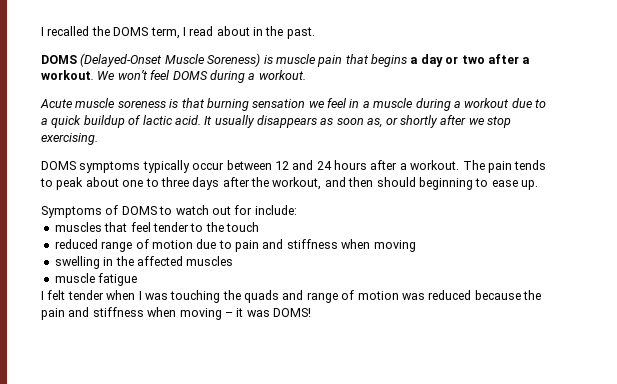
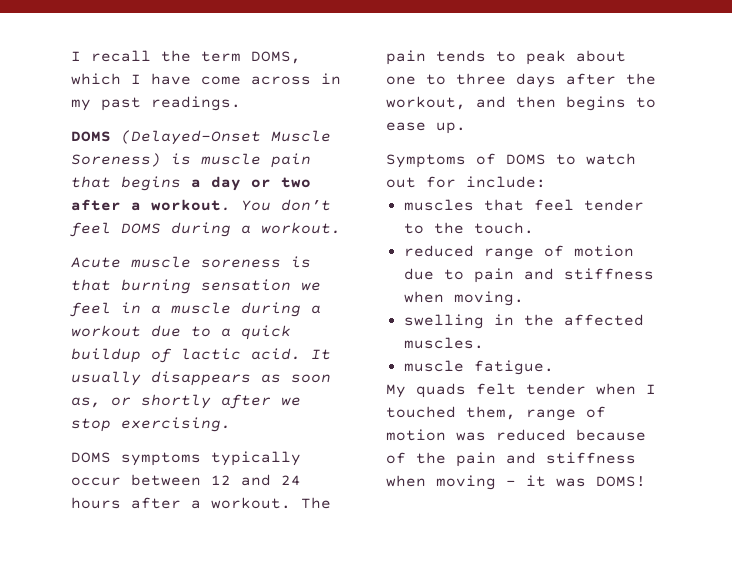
[41,26,315,39] I recalled the DOMS term, I read about in the past. -> [71,50,301,64] [71,73,341,85] [71,96,241,111] I recall the term DOMS, which I have come across in my past readings.
[97,70,148,80] We won’t -> [241,199,331,211] You don’t
[376,177,473,190] should beginning -> [566,96,626,111] begins
[226,222,259,232] touch -> [473,222,534,234] touch.
[373,240,416,252] moving -> [453,291,524,306] moving.
[186,256,234,266] [54,273,138,286] [41,291,44,300] muscles // muscle fatigue // I -> [403,337,484,349] [403,360,554,375] [386,383,466,398] muscles. // muscle fatigue. // My quads
[144,290,304,303] was touching the quads and -> [386,406,516,420] touched them,
(521, 295) none -> [386,452,406,464] of

